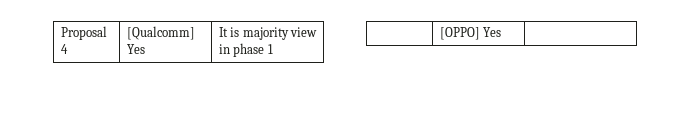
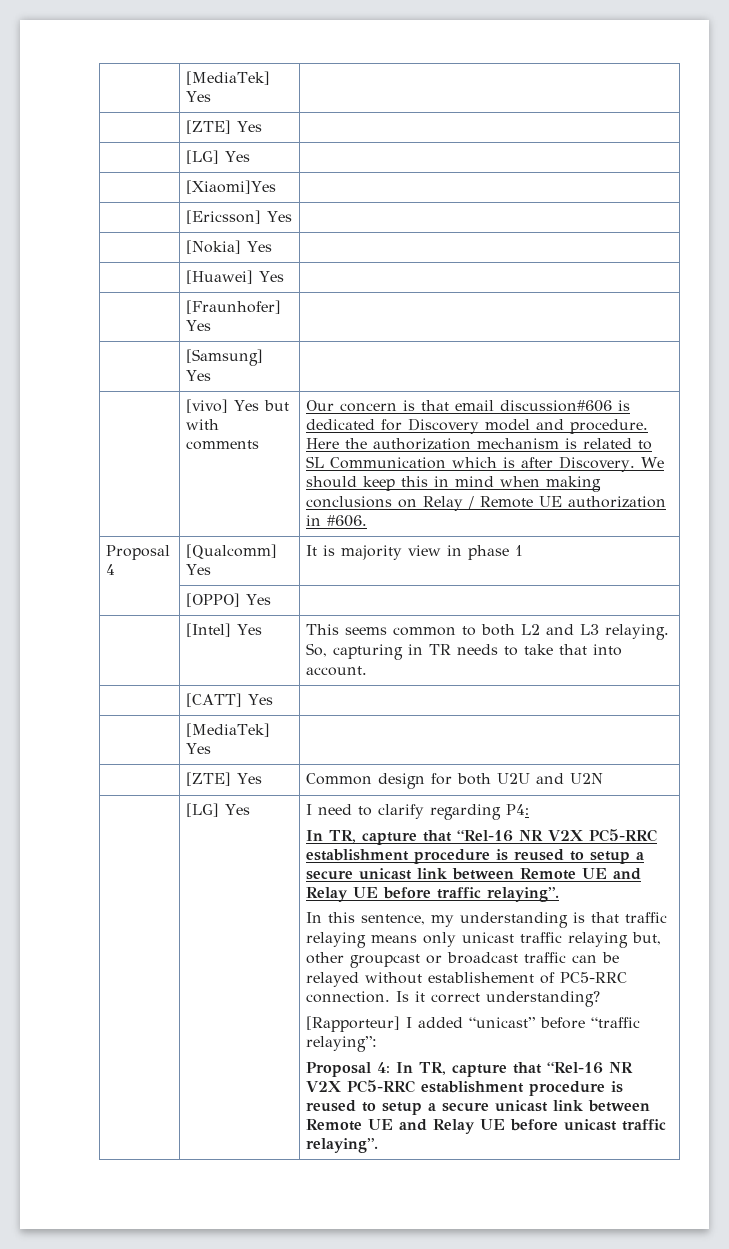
(60, 33) none -> [186,71,271,85] [186,91,212,102] [186,120,263,134] [186,150,251,164] [186,180,277,194] [186,210,293,224] [186,240,273,254] [186,270,285,284] [186,300,282,314] [186,320,212,331] [186,349,264,366] [186,370,212,381] [186,399,290,413] [186,419,220,430] [186,440,260,450] [306,400,631,412] [306,418,649,434] [306,438,653,450] [306,456,665,472] [306,476,602,492] [306,496,667,511] [306,515,368,527] | [MediaTek] Yes | // | [ZTE] Yes | // | [LG] Yes | // | [Xiaomi]Yes | // | [Ericsson] Yes | // | [Nokia] Yes | // | [Huawei] Yes | // | [Fraunhofer] Yes | // | [Samsung] Yes | // | [vivo] Yes but with comments | Our concern is that email discussion#606 is dedicated for Discovery model and procedure. Here the authorization mechanism is related to SL Communication which is after Discovery. We should keep this in mind when making conclusions on Relay / Remote UE authorization in #606. //
(502, 32) none -> [186,623,263,637] [306,624,670,640] [306,643,623,660] [306,666,368,676] [186,693,274,707] [186,723,271,737] [186,743,212,754] [186,772,263,786] [306,773,604,789] [186,803,251,817] [306,804,530,820] [306,829,658,845] [306,849,645,864] [306,868,642,880] [306,887,560,902] [306,912,668,928] [306,932,662,948] [306,952,620,968] [306,972,628,987] [306,991,601,1007] [306,1016,641,1032] [306,1036,378,1052] [306,1062,634,1077] [306,1080,624,1096] [306,1100,651,1115] [306,1119,667,1134] [306,1138,379,1153] // | [Intel] Yes | This seems common to both L2 and L3 relaying. So, capturing in TR needs to take that into account. // | [CATT] Yes | // | [MediaTek] Yes | // | [ZTE] Yes | Common design for both U2U and U2N // | [LG] Yes | I need to clarify regarding P4: // In TR, capture that “Rel-16 NR V2X PC5-RRC establishment procedure is reused to setup a secure unicast link between Remote UE and Relay UE before traffic relaying”. // In this sentence, my understanding is that traffic relaying means only unicast traffic relaying but, other groupcast or broadcast traffic can be relayed without establishement of PC5-RRC connection. Is it correct understanding? // [Rapporteur] I added “unicast” before “traffic relaying”: // Proposal 4: In TR, capture that “Rel-16 NR V2X PC5-RRC establishment procedure is reused to setup a secure unicast link between Remote UE and Relay UE before unicast traffic relaying”.

